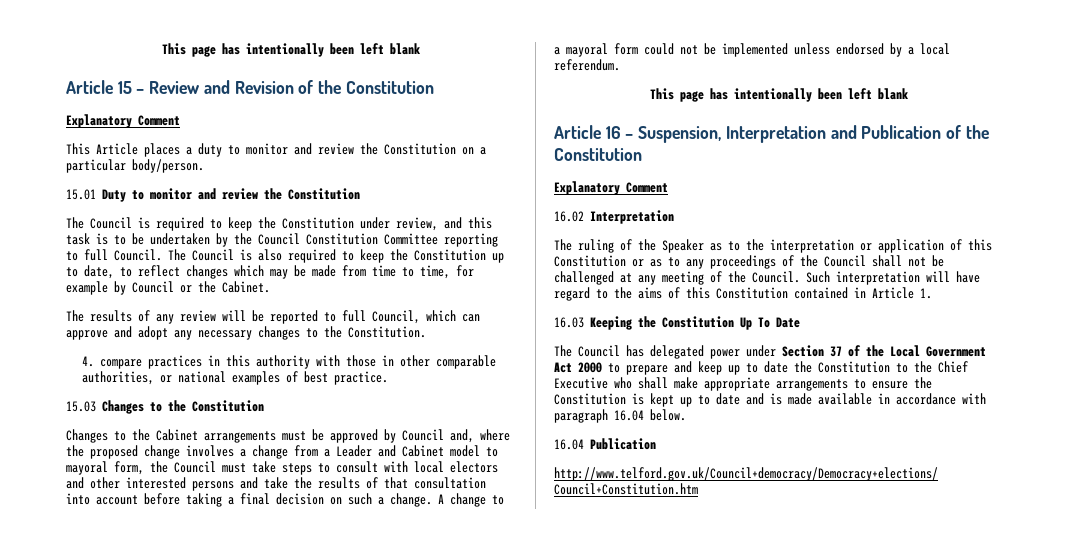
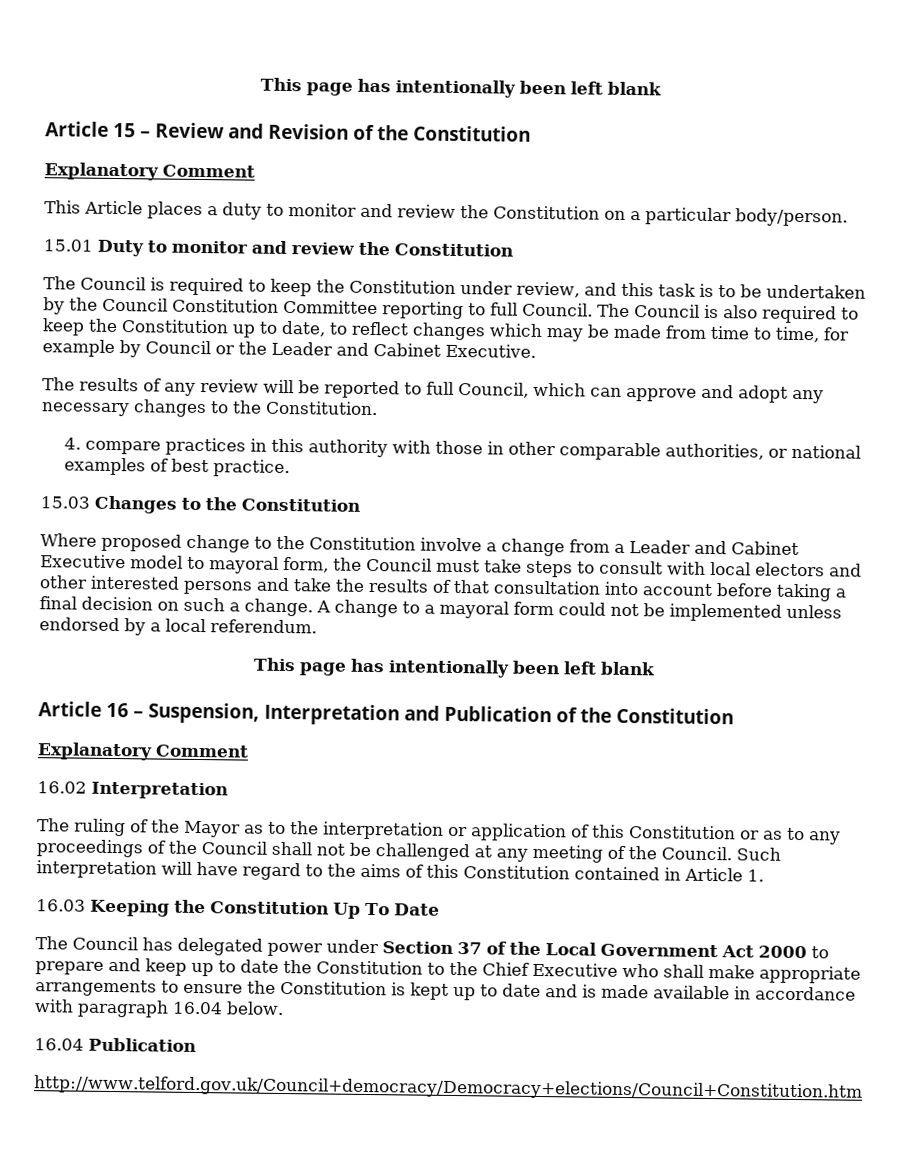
[222,281,270,293] Cabinet. -> [271,341,536,358] Leader and Cabinet Executive.
[66,429,510,443] [66,445,234,459] Changes to the Cabinet arrangements must be approved by Council and, where the proposed change involves -> [40,533,482,553] Where proposed change to the Constitution involve
(444, 451) none -> [40,554,126,569] Executive
[662,239,704,253] Speaker -> [183,820,241,838] Mayor

